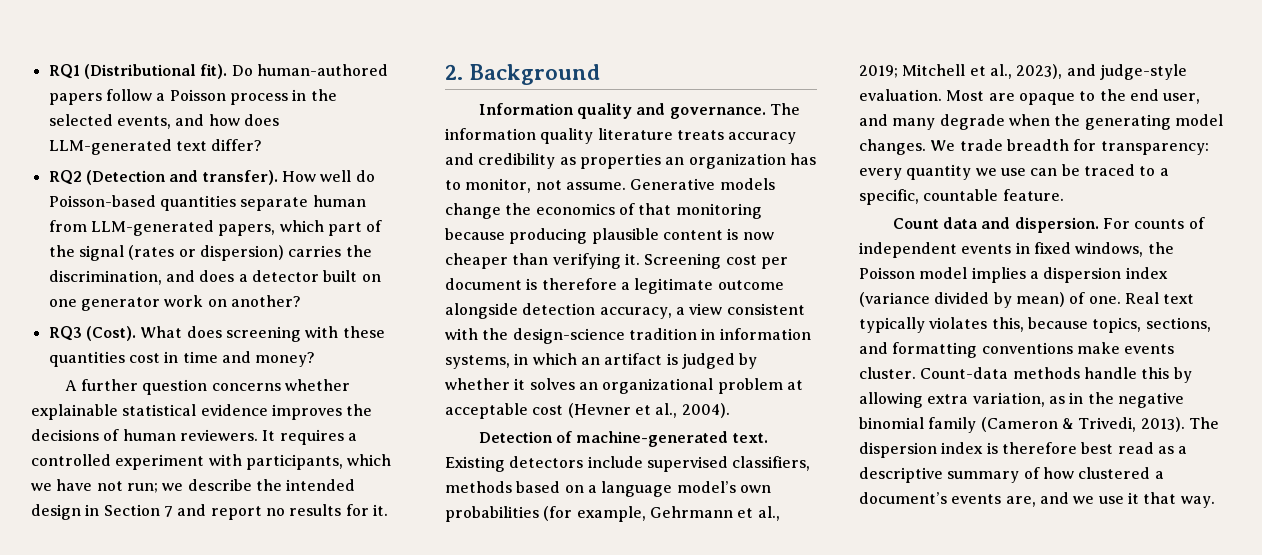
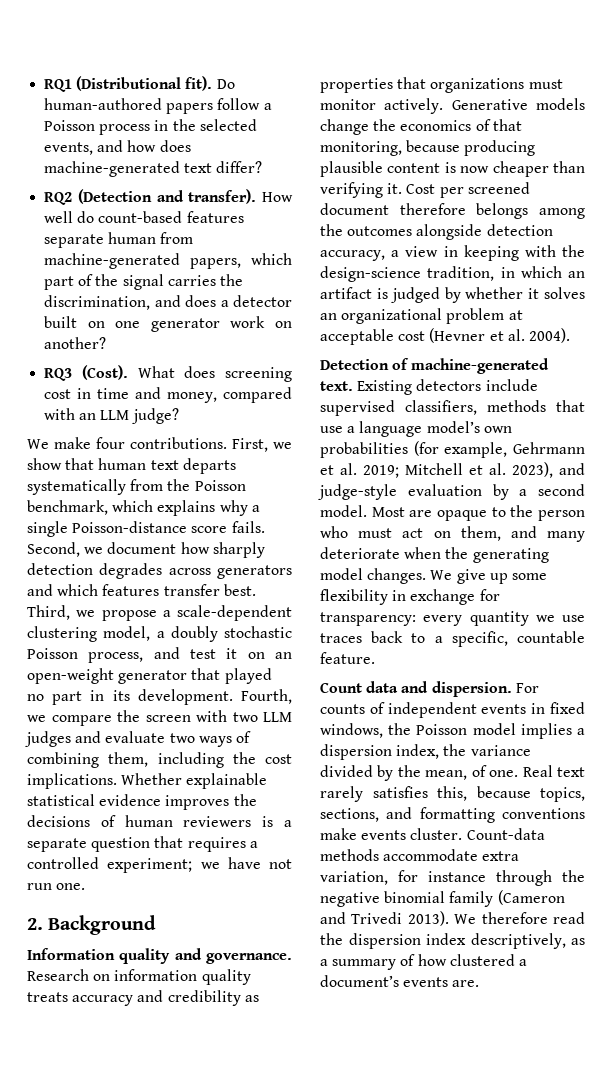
[48,139,172,155] LLM-generated -> [44,161,181,177] machine-generated
[48,195,236,211] Poisson-based quantities -> [98,211,244,223] count-based features
[90,220,214,236] LLM-generated -> [44,253,181,269] machine-generated
[128,245,284,261] (rates or dispersion) -> (164, 282) none
[305,326,385,338] [48,351,125,367] with these quantities -> (292, 374) none
[255,352,316,367] [64,379,351,395] money? // A further question concerns whether -> [167,387,292,403] [44,408,179,424] [27,437,292,452] [27,458,236,474] [27,479,246,495] [27,500,260,516] [27,521,265,537] [27,542,265,558] [27,563,292,579] [27,584,256,596] [27,605,292,621] [27,626,292,642] [27,647,292,663] [27,668,272,684] [27,689,292,705] [27,710,292,726] [25,731,251,747] [27,752,292,768] [27,773,183,789] money, compared with an LLM judge? // We make four contributions. First, we show that human text departs systematically from the Poisson benchmark, which explains why a single Poisson-distance score fails. Second, we document how sharply detection degrades across generators and which features transfer best. Third, we propose a scale-dependent clustering model, a doubly stochastic Poisson process, and test it on an open-weight generator that played no part in its development. Fourth, we compare the screen with two LLM judges and evaluate two ways of combining them, including the cost implications. Whether
[179,429,357,445] [31,454,392,470] [31,479,356,493] [31,504,388,520] reviewers. It requires a controlled experiment with participants, which we have not run; we describe the intended design in Section 7 and report no results for it. -> [183,816,292,827] [27,836,258,852] [27,857,292,873] [27,883,86,890] reviewers is a separate question that requires a controlled experiment; we have not run one.
[770,103,801,115] The -> [27,969,111,981] Research on
[597,128,673,140] literature -> (251, 977) none
[665,153,816,169] [445,178,626,193] an organization has to monitor, not assume. -> [397,77,563,93] [320,98,444,114] that organizations must monitor actively.
[675,203,762,219] monitoring -> [320,141,402,156] monitoring,
[644,253,788,269] [445,278,784,294] Screening cost per document is therefore a legitimate outcome -> [406,182,530,198] [320,203,585,219] [320,224,413,236] Cost per screened document therefore belongs among the outcomes
[726,303,805,315] consistent -> [443,245,519,261] in keeping
[628,328,811,340] [445,355,510,369] tradition in information systems, -> [427,266,495,281] tradition,
[655,403,678,418] al., -> [507,329,525,341] al.
[516,481,584,493] based on -> [556,400,585,412] [320,426,343,433] that use
[757,506,780,521] al., -> [340,463,357,475] al.
[989,64,1012,79] al., -> [489,463,506,475] al.
[859,89,942,101] evaluation. -> [407,484,585,500] [320,505,367,517] evaluation by a second model.
[1129,89,1201,104] end user, -> [538,510,585,521] [320,526,501,541] person who must act on them,
[939,114,1005,130] degrade -> [320,547,400,559] deteriorate
[959,139,1069,151] trade breadth -> [456,569,547,584] [320,589,476,605] give up some flexibility in exchange
[1030,164,1135,176] can be traced -> [320,631,404,643] traces back
[1125,267,1168,279] [859,292,1065,308] index (variance divided by mean) -> [396,744,531,759] [320,765,468,781] index, the variance divided by the mean,
[859,317,988,333] typically violates -> [320,786,428,802] rarely satisfies
[1083,367,1192,383] [859,392,1084,408] handle this by allowing extra variation, as in -> [383,849,520,861] [320,870,552,886] accommodate extra variation, for instance through
[1061,417,1219,432] [859,442,1154,458] & Trivedi, 2013). The dispersion index is therefore best read -> [320,911,585,926] [320,933,566,949] and Trivedi 2013). We therefore read the dispersion index descriptively,
[859,467,943,483] descriptive -> (328, 962) none
[1005,492,1215,508] are, and we use it that way. -> [452,980,480,987] are.

